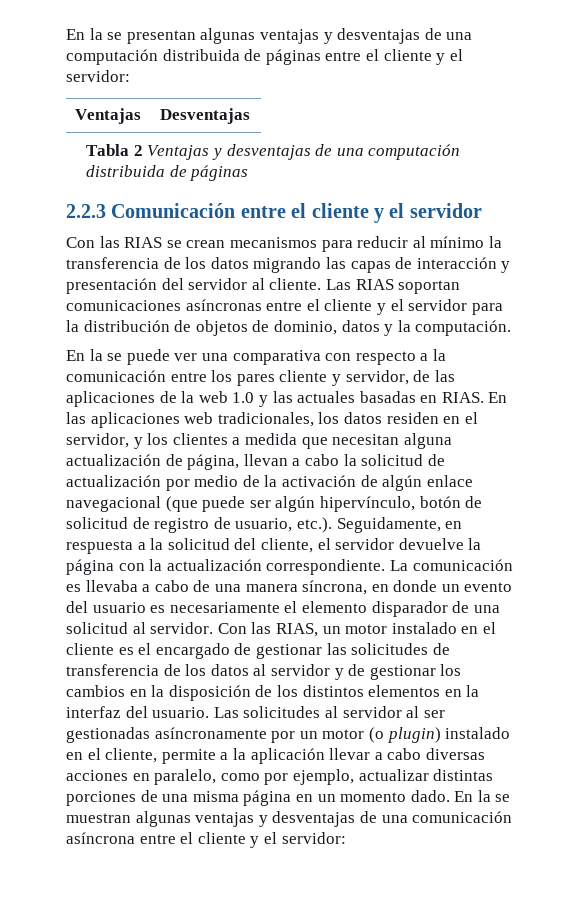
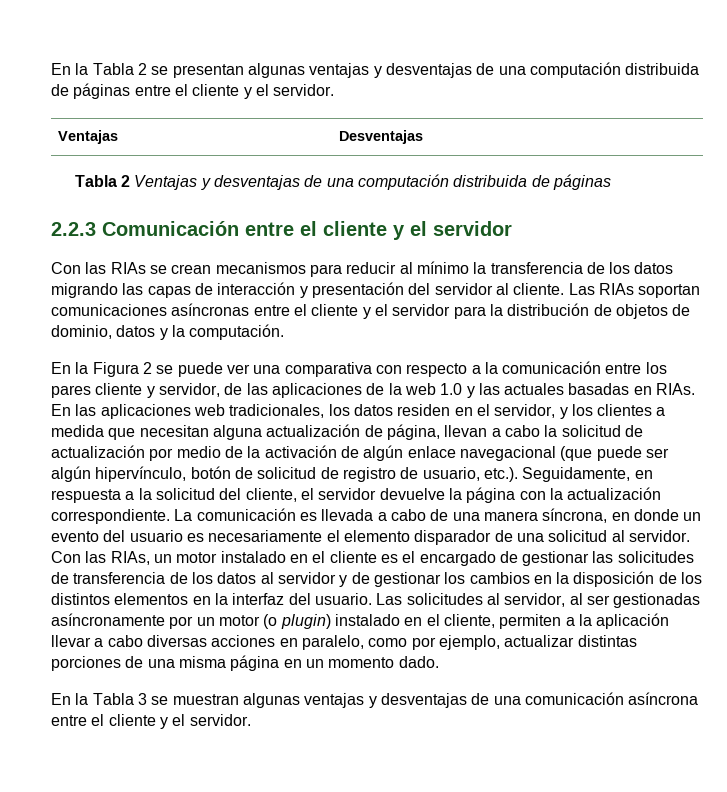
[66,28,103,40] En la -> [51,63,147,75] En la Tabla 2
[66,70,130,82] servidor: -> [273,84,335,96] servidor.
[124,237,163,248] RIAS -> [110,262,146,274] RIAs
[355,279,394,290] RIAS -> [598,283,634,295] RIAs
(103, 355) none -> [92,362,152,377] Figura 2
[441,392,484,403] RIAS. -> [656,383,696,395] RIAs.
[85,580,138,592] llevaba -> [321,509,374,521] llevada
[275,623,318,637] RIAS, -> [110,551,150,565] RIAs,
[342,706,402,718] servidor -> [504,593,566,607] servidor,
[161,749,216,764] permite -> [499,614,562,629] permiten
[454,790,491,802] En la -> [51,693,147,705] // En la Tabla 3
[281,832,346,844] servidor: -> [189,714,251,726] servidor.

